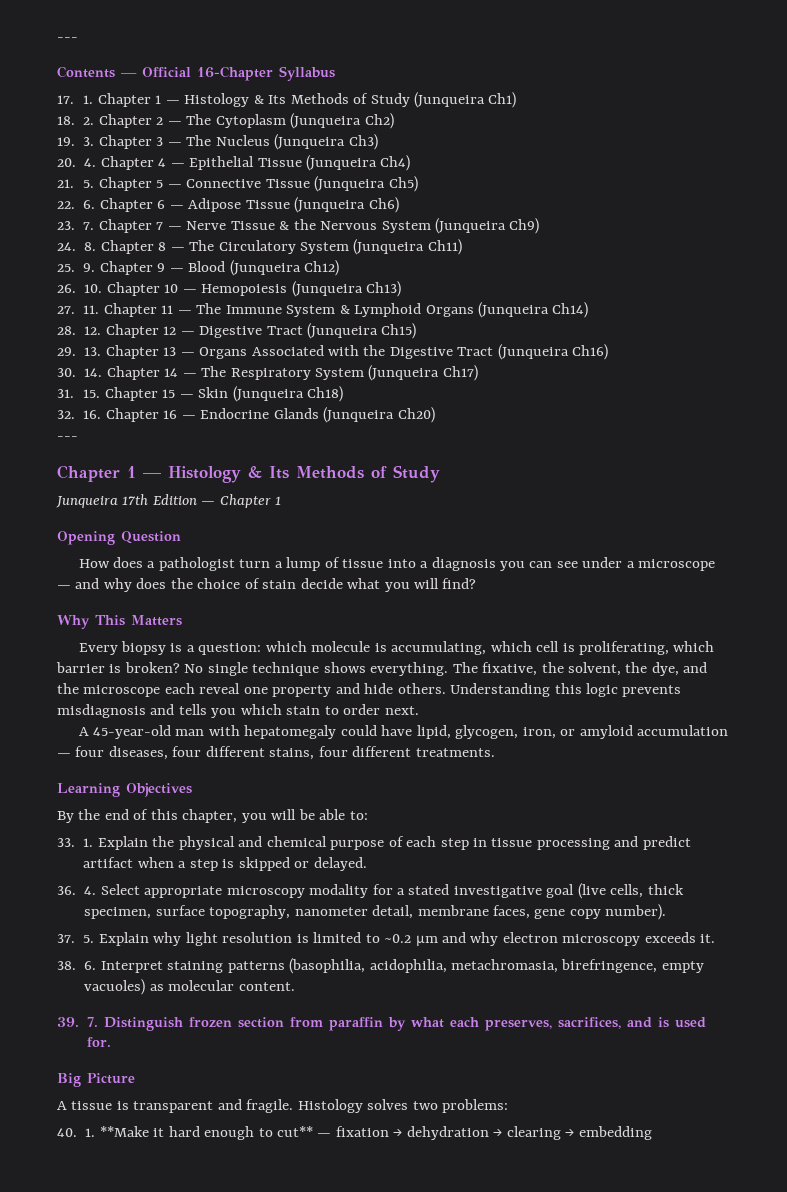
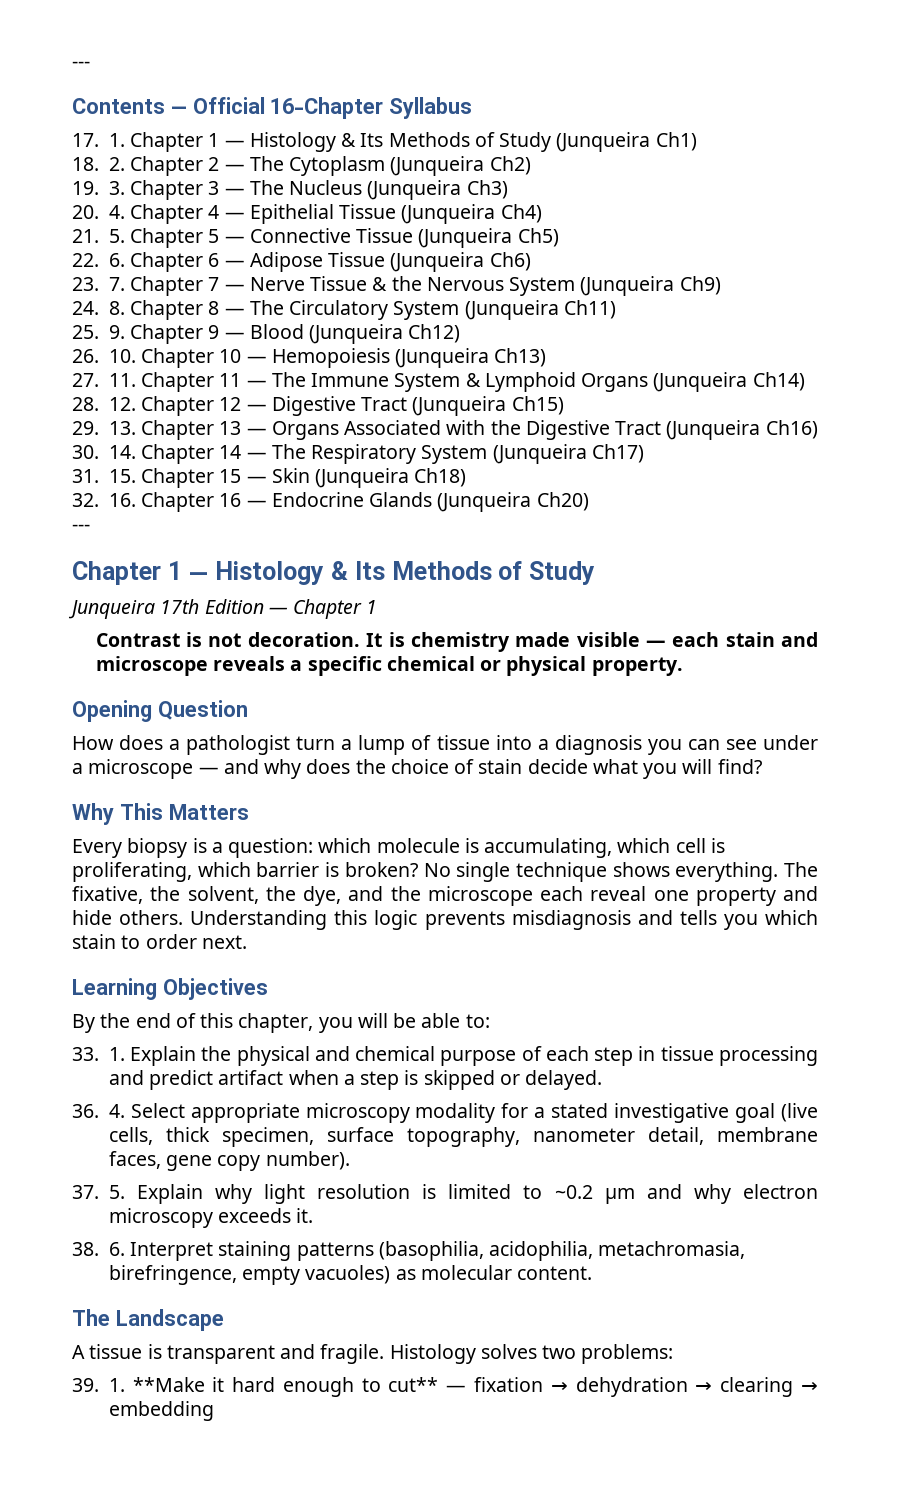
(282, 500) none -> [95,632,818,652] [95,656,683,676] // Contrast is not decoration. It is chemistry made visible — each stain and microscope reveals a specific chemical or physical property.
[78,725,729,739] [57,746,495,760] // A 45-year-old man with hepatomegaly could have lipid, glycogen, iron, or amyloid accumulation — four diseases, four different stains, four different treatments. -> (247, 942) none
[57,1017,707,1031] [87,1037,112,1047] [57,1073,135,1087] 39. 7. Distinguish frozen section from paraffin by what each preserves, sacrifices, and is used for. // Big Picture -> [72,1309,224,1331] The Landscape
[57,1128,77,1137] 40. -> [72,1378,99,1392] 39.

